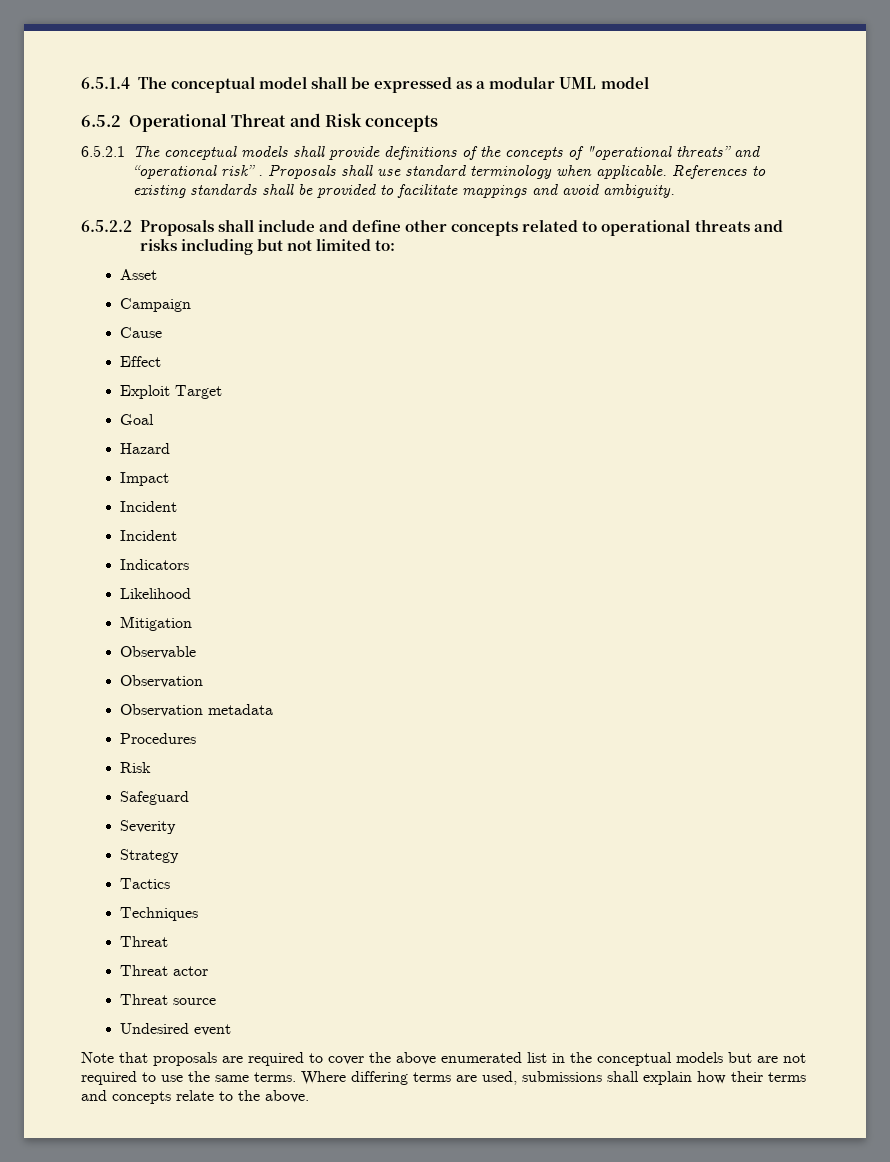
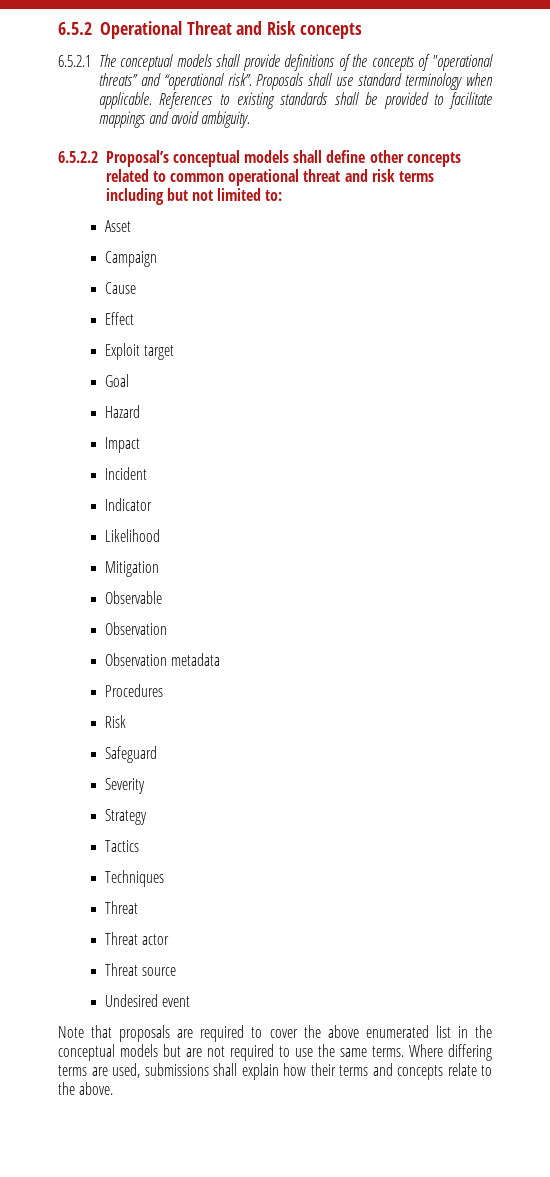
[81,76,649,93] 6.5.1.4 The conceptual model shall be expressed as a modular UML model // -> (58, 28) none
[221,165,263,176] risk” . -> [227,73,252,86] risk”.
[140,219,349,236] Proposals shall include and -> [105,150,323,167] Proposal’s conceptual models shall
[601,219,783,236] [140,238,177,251] operational threats and risks -> [170,169,435,186] common operational threat and risk terms
[175,385,223,399] Target -> [144,345,175,360] target
[120,530,178,541] [120,559,190,570] Incident // Indicators -> [105,498,153,511] Indicator

